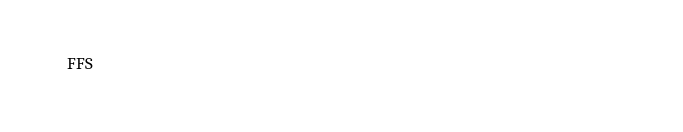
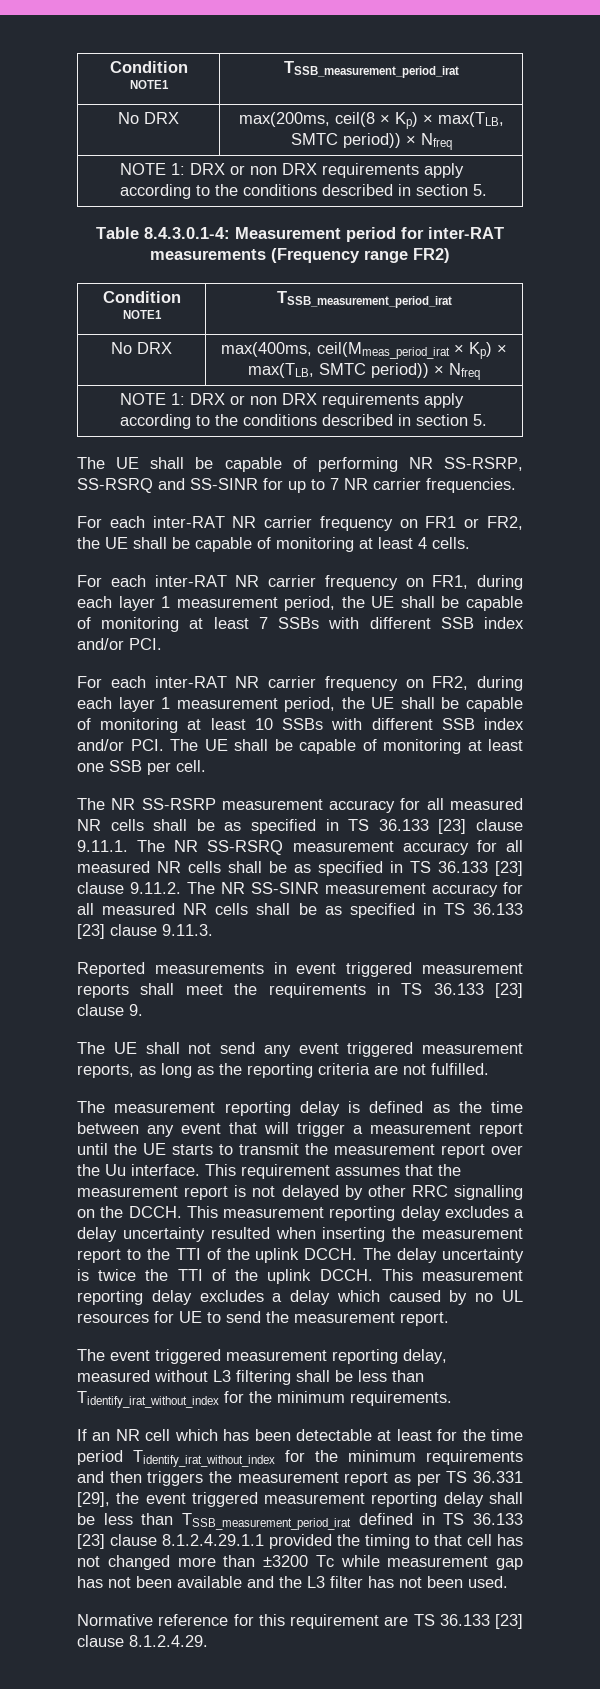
[67,58,93,69] FFS -> [109,61,188,73] [129,80,169,89] [283,61,459,78] [118,112,179,124] [238,112,504,129] [290,133,452,150] [120,163,465,178] [120,184,488,199] [96,227,504,242] [150,248,450,263] [102,291,181,303] [122,310,162,319] [276,291,452,308] [111,342,172,354] [221,342,507,359] [248,363,480,380] [120,393,465,408] [120,414,488,429] [77,457,523,472] [77,478,516,493] [77,516,523,531] [77,537,470,552] [77,575,523,590] [77,596,523,611] [77,617,524,632] [77,638,162,650] [77,676,523,691] [77,697,523,712] [77,718,524,733] [77,739,523,754] [77,760,206,775] [77,798,523,813] [77,819,523,834] [77,840,523,855] [77,861,523,876] [77,882,523,897] [77,903,523,918] [77,924,213,939] [77,962,523,977] [77,983,523,998] [77,1004,143,1016] [77,1042,523,1057] [77,1063,489,1078] [77,1101,523,1116] [77,1122,523,1137] [77,1143,523,1158] [77,1164,461,1179] [77,1185,523,1200] [77,1206,524,1221] [77,1227,523,1242] [77,1248,524,1263] [77,1269,523,1284] [77,1290,523,1305] [77,1311,449,1326] [77,1349,447,1364] [77,1370,424,1385] [77,1391,452,1408] [77,1429,523,1441] [77,1450,523,1467] [77,1471,523,1486] [77,1492,523,1507] [77,1513,523,1530] [77,1534,523,1549] [77,1555,523,1570] [77,1576,508,1588] [77,1614,523,1629] [77,1635,208,1647] Condition NOTE1 | TSSB_measurement_period_irat // No DRX | max(200ms, ceil(8 × Kp) × max(TLB, SMTC period)) × Nfreq // NOTE 1: DRX or non DRX requirements apply according to the conditions described in section 5. // Table 8.4.3.0.1-4: Measurement period for inter-RAT measurements (Frequency range FR2) // Condition NOTE1 | TSSB_measurement_period_irat // No DRX | max(400ms, ceil(Mmeas_period_irat × Kp) × max(TLB, SMTC period)) × Nfreq // NOTE 1: DRX or non DRX requirements apply according to the conditions described in section 5. // The UE shall be capable of performing NR SS-RSRP, SS-RSRQ and SS-SINR for up to 7 NR carrier frequencies. // For each inter-RAT NR carrier frequency on FR1 or FR2, the UE shall be capable of monitoring at least 4 cells. // For each inter-RAT NR carrier frequency on FR1, during each layer 1 measurement period, the UE shall be capable of monitoring at least 7 SSBs with different SSB index and/or PCI. // For each inter-RAT NR carrier frequency on FR2, during each layer 1 measurement period, the UE shall be capable of monitoring at least 10 SSBs with different SSB index and/or PCI. The UE shall be capable of monitoring at least one SSB per cell. // The NR SS-RSRP measurement accuracy for all measured NR cells shall be as specified in TS 36.133 [23] clause 9.11.1. The NR SS-RSRQ measurement accuracy for all measured NR cells shall be as specified in TS 36.133 [23] clause 9.11.2. The NR SS-SINR measurement accuracy for all measured NR cells shall be as specified in TS 36.133 [23] clause 9.11.3. // Reported measurements in event triggered measurement reports shall meet the requirements in TS 36.133 [23] clause 9. // The UE shall not send any event triggered measurement reports, as long as the reporting criteria are not fulfilled. // The measurement reporting delay is defined as the time between any event that will trigger a measurement report until the UE starts to transmit the measurement report over the Uu interface. This requirement assumes that the measurement report is not delayed by other RRC signalling on the DCCH. This measurement reporting delay excludes a delay uncertainty resulted when inserting the measurement report to the TTI of the uplink DCCH. The delay uncertainty is twice the TTI of the uplink DCCH. This measurement reporting delay excludes a delay which caused by no UL resources for UE to send the measurement report. // The event triggered measurement reporting delay, measured without L3 filtering shall be less than Tidentify_irat_without_index for the minimum requirements. // If an NR cell which has been detectable at least for the time period Tidentify_irat_without_index for the minimum requirements and then triggers the measurement report as per TS 36.331 [29], the event triggered measurement reporting delay shall be less than TSSB_measurement_period_irat defined in TS 36.133 [23] clause 8.1.2.4.29.1.1 provided the timing to that cell has not changed more than ±3200 Tc while measurement gap has not been available and the L3 filter has not been used. // Normative reference for this requirement are TS 36.133 [23] clause 8.1.2.4.29.

